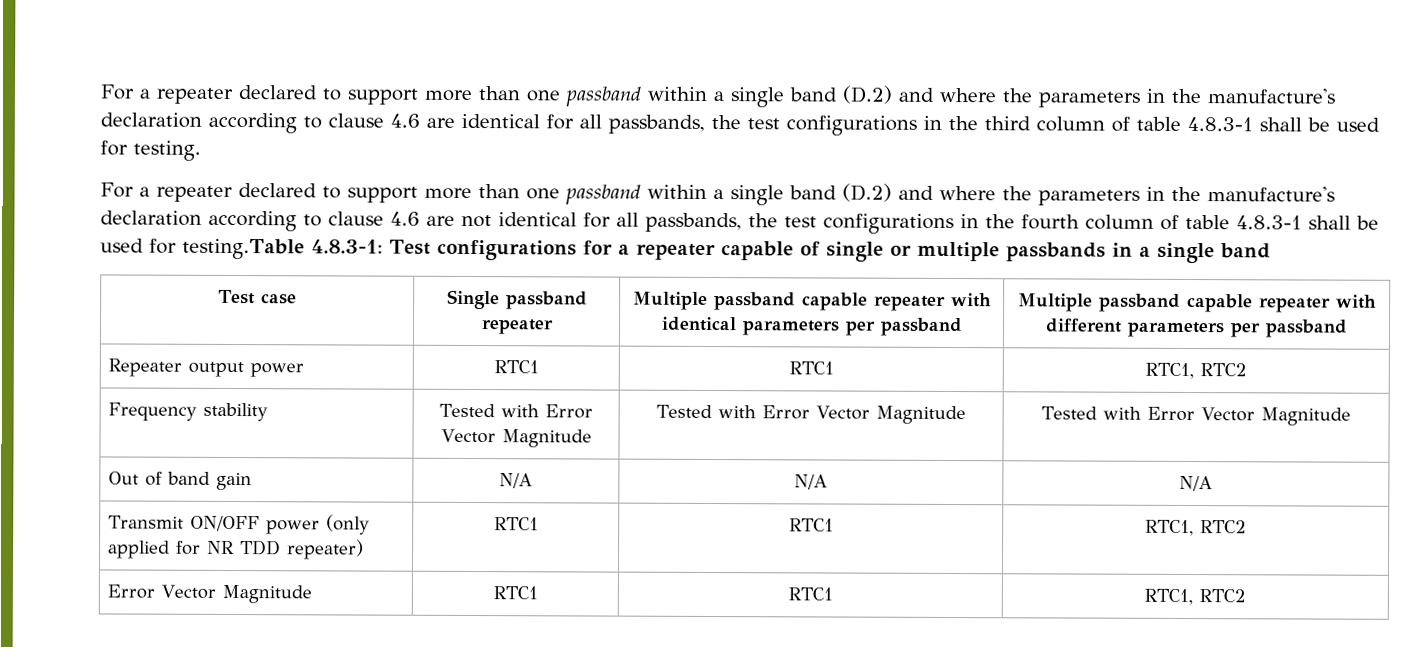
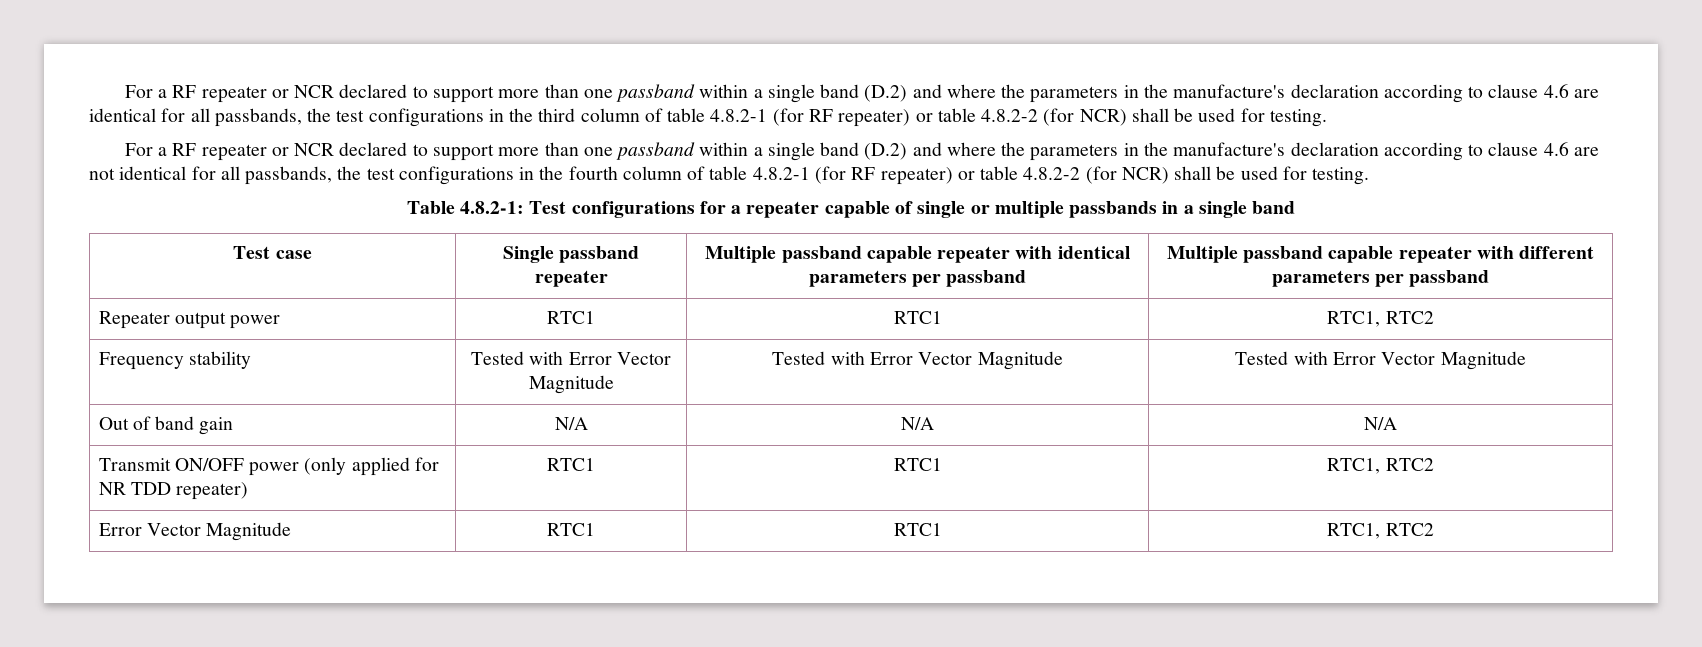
[100,84,233,104] For a repeater -> [124,85,335,103] For a RF repeater or NCR
[1187,116,1253,132] 4.8.3-1 -> [710,108,1127,127] 4.8.2-1 (for RF repeater) or table 4.8.2-2 (for NCR)
[156,185,233,202] repeater -> [172,143,335,161] RF repeater or NCR
[1236,215,1379,230] [100,238,383,260] 4.8.3-1 shall be used for testing.Table 4.8.3-1: -> [752,166,1370,185] [406,201,525,214] 4.8.2-1 (for RF repeater) or table 4.8.2-2 (for NCR) shall be used for testing. // Table 4.8.2-1:

